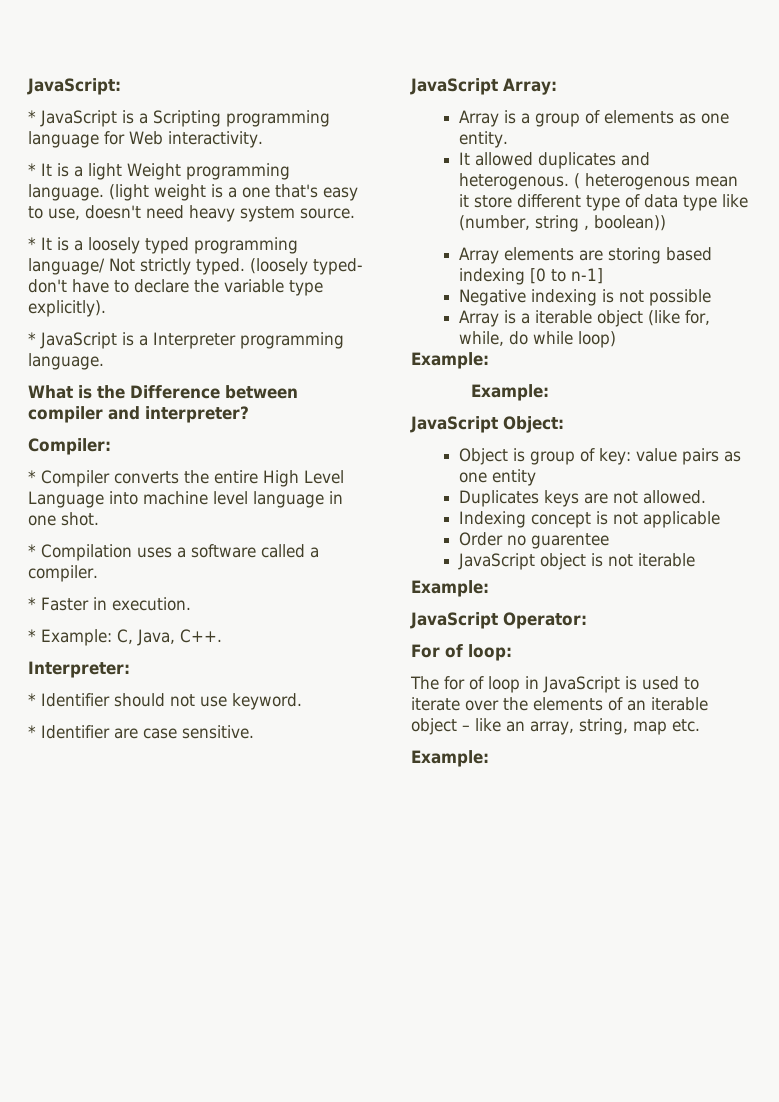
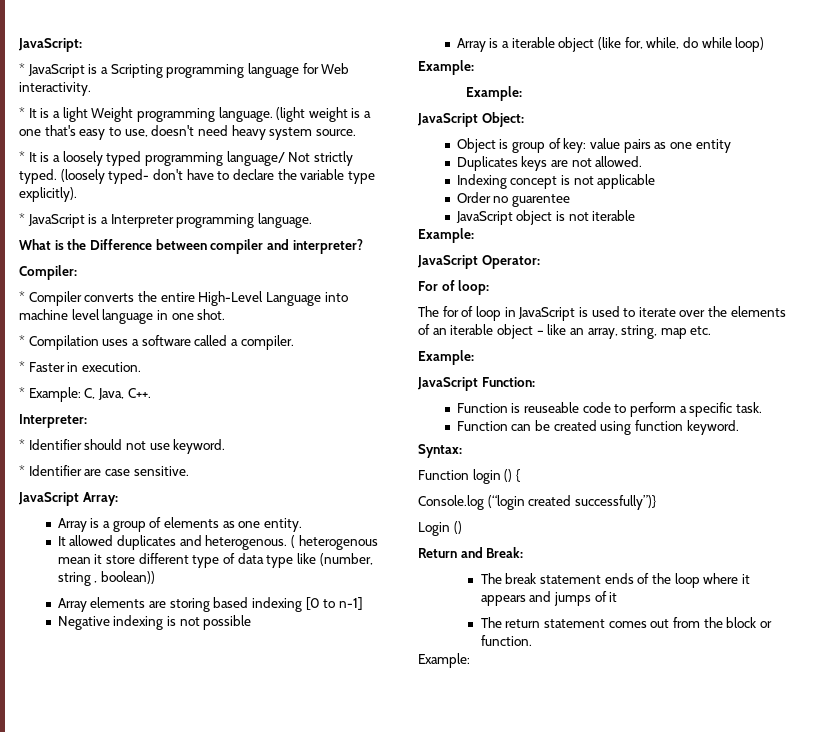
[263,470,344,487] High Level -> [198,291,264,306] High-Level
(489, 758) none -> [417,377,535,391] [456,402,762,417] [456,420,739,435] [418,444,462,458] [418,469,520,484] [418,495,656,510] [418,521,462,536] [418,547,524,558] [480,573,750,588] [480,591,618,606] [480,617,772,628] [480,635,532,646] [418,653,470,668] // JavaScript Function: // Function is reuseable code to perform a specific task. // Function can be created using function keyword. // Syntax: // Function login () { // Console.log (“login created successfully”)} // Login () // Return and Break: // The break statement ends of the loop where it appears and jumps of it // The return statement comes out from the block or function. // Example:

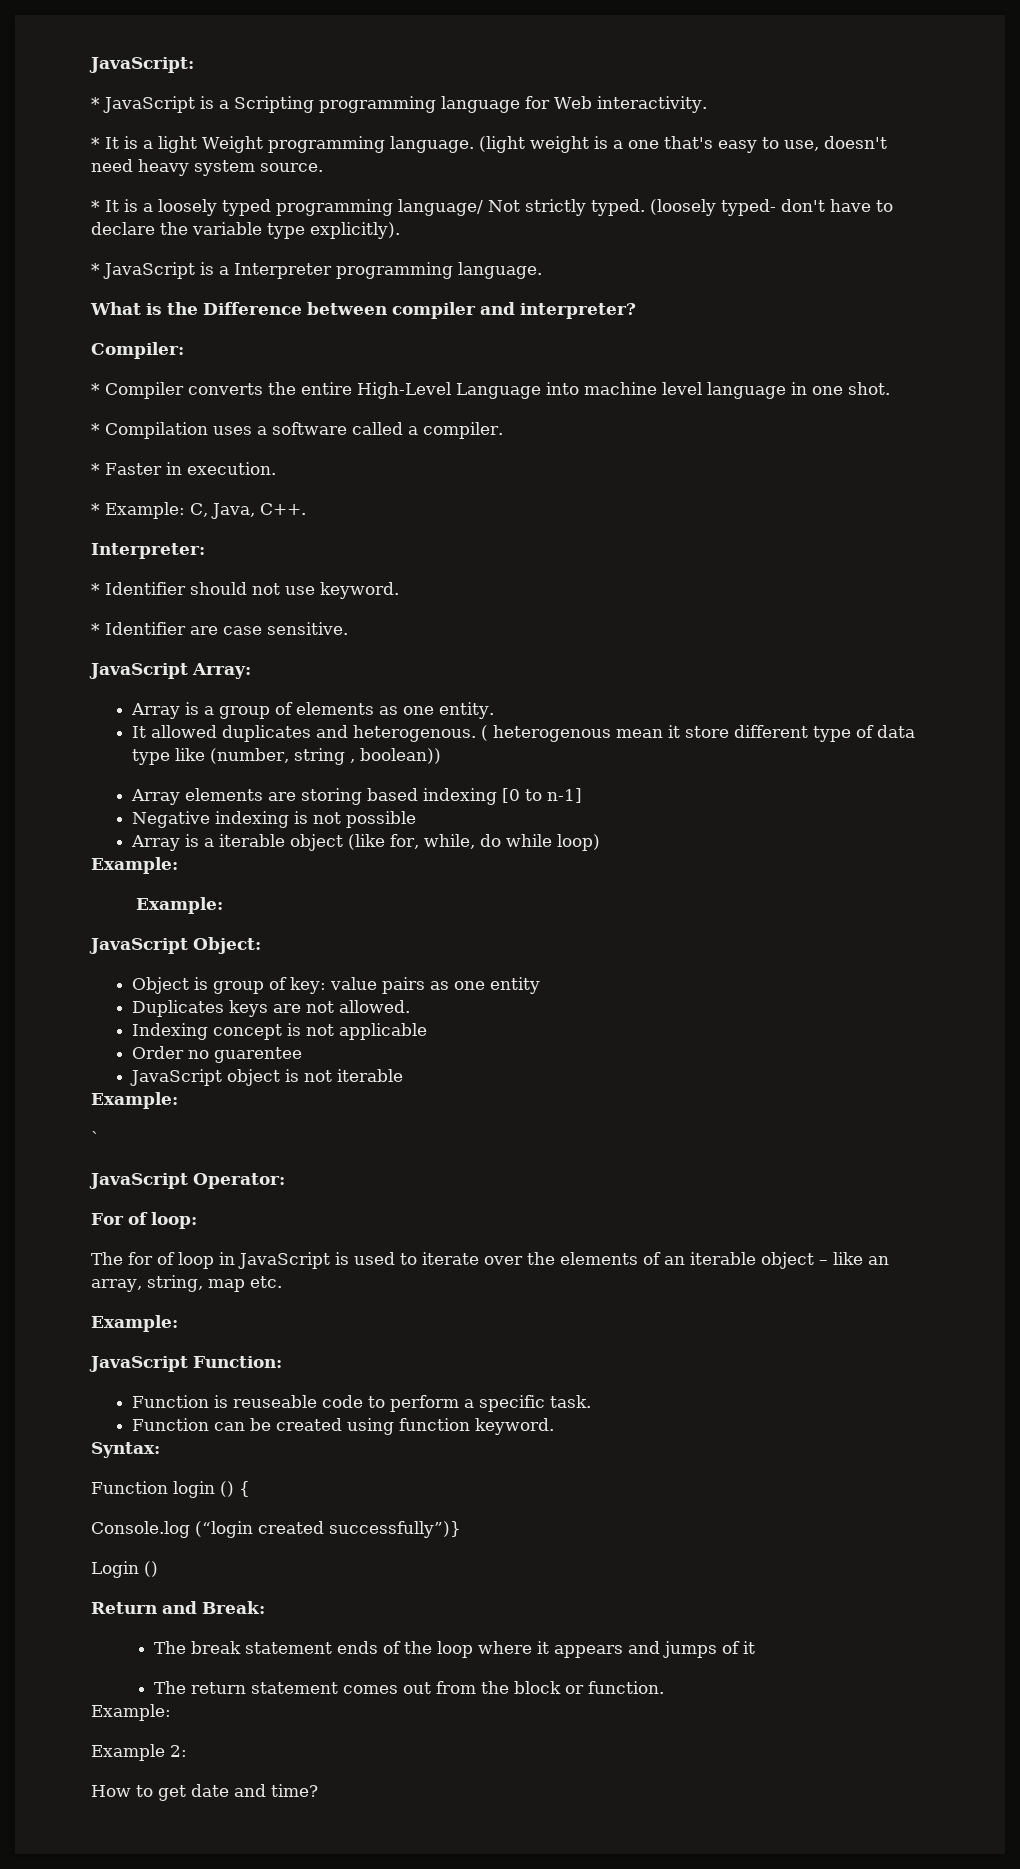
(474, 235) none -> [91,1131,100,1145] // `
(470, 660) none -> [91,1744,187,1761] [91,1784,318,1801] // Example 2: // How to get date and time?

